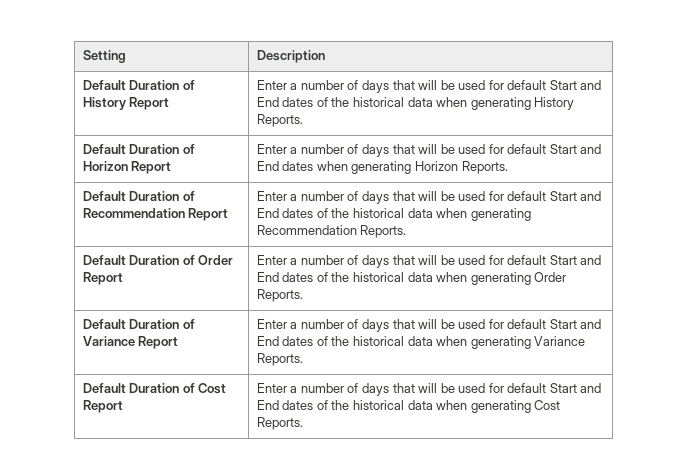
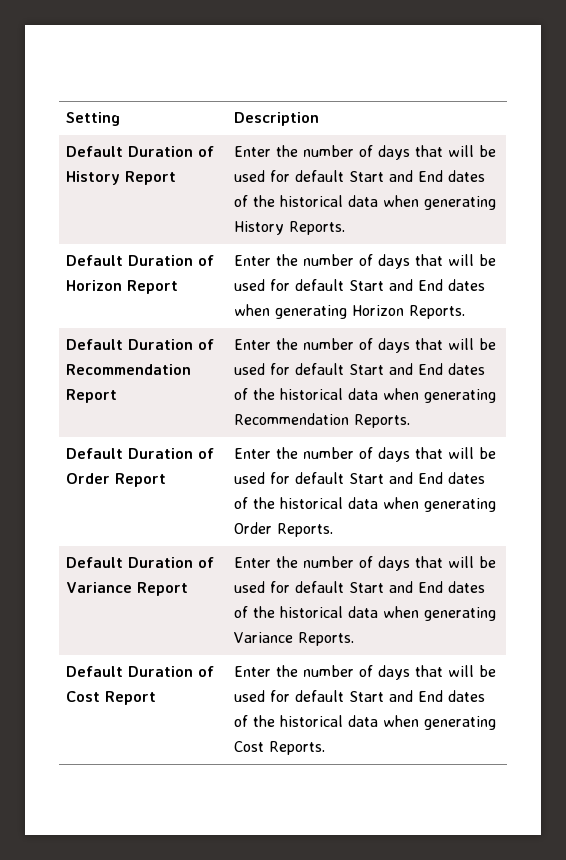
[290,83,298,90] a -> [275,145,298,157] the
[290,147,298,154] a -> [275,254,298,266] the
[290,194,298,201] a -> [275,338,298,350] the
[290,258,298,265] a -> [275,447,298,459] the
[290,322,298,329] a -> [275,556,298,568] the
[290,386,298,393] a -> [275,665,298,677] the

